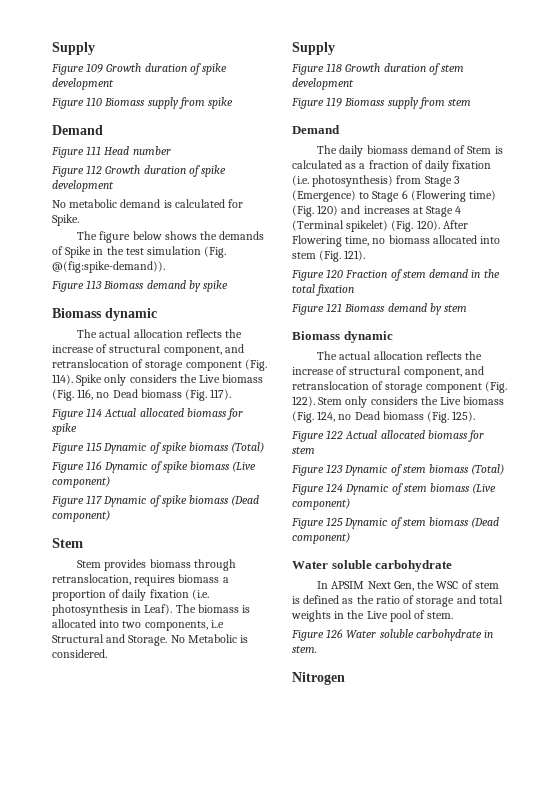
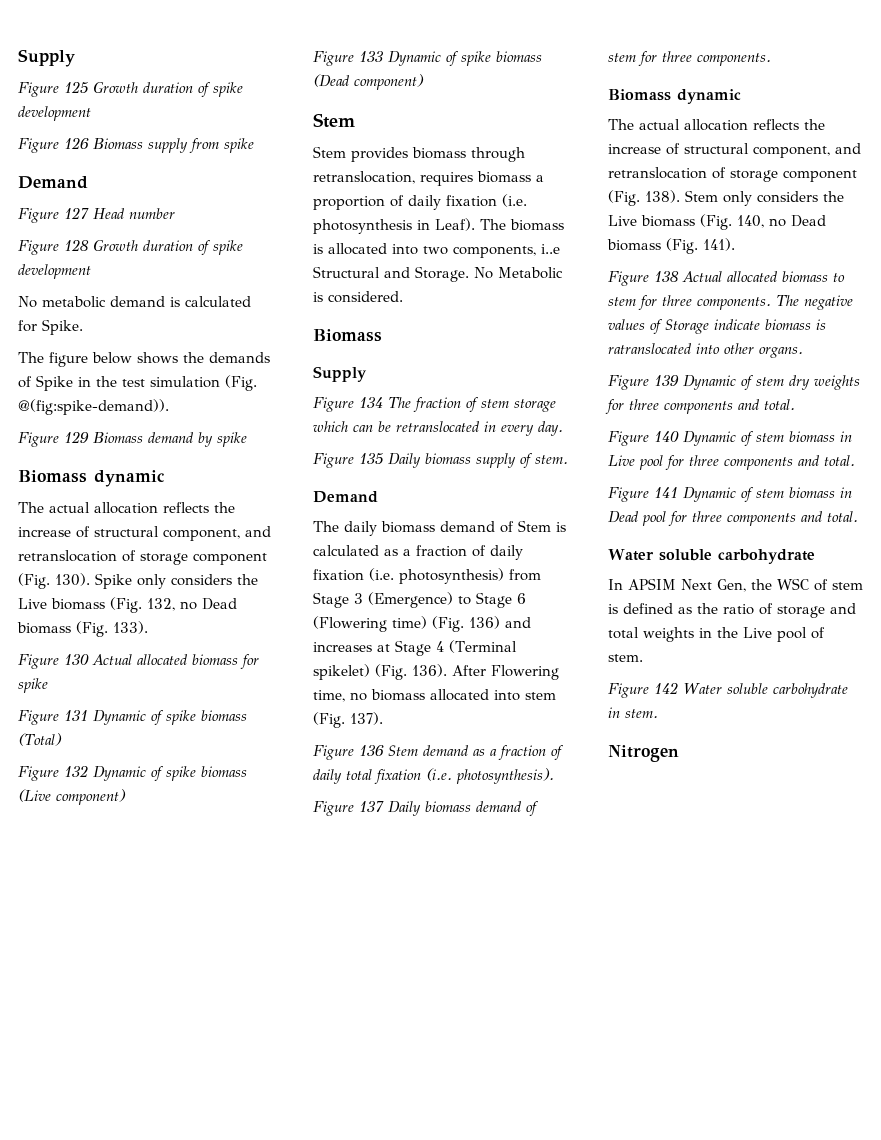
[52,42,95,55] [51,63,104,75] Supply // Figure 109 -> [18,49,75,67] [18,81,88,97] Supply // Figure 125
[86,97,103,106] 110 -> [64,137,89,149] 126
[86,146,102,155] 111 -> [64,207,89,219] 127
[86,165,103,174] 112 -> [64,239,89,251] 128
[86,280,103,289] 113 -> [64,431,89,443] 129
[52,374,73,385] 114). -> [55,573,90,586] 130).
[77,389,232,401] [51,408,103,420] 116, no Dead biomass (Fig. 117). // Figure 114 -> [147,598,237,611] [17,621,148,637] [18,654,89,669] 132, no Dead biomass (Fig. 133). // Figure 130
[86,442,103,451] 115 -> [64,710,88,721] 131
[86,461,103,470] 116 -> [64,765,88,777] 132
[86,495,103,504] 117 -> [359,51,383,62] 133
[292,42,335,55] [291,63,465,75] [292,78,354,90] [291,97,472,109] // Supply // Figure 118 Growth duration of stem development // Figure 119 Biomass supply from stem -> [313,329,382,342] [313,366,367,382] [313,397,556,412] [313,421,563,436] [313,453,568,468] // Biomass // Supply // Figure 134 The fraction of stem storage which can be retranslocated in every day. // Figure 135 Daily biomass supply of stem.
[317,205,339,216] 120) -> [469,616,500,629] 136)
[416,220,440,231] 120). -> [412,664,447,677] 136).
[344,250,366,261] [291,269,500,281] [292,284,355,296] [291,303,468,315] 121). // Figure 120 Fraction of stem demand in the total fixation // Figure 121 Biomass demand by stem -> [350,712,383,725] [313,745,563,760] [313,768,554,784] [313,801,538,816] [608,51,771,66] 137). // Figure 136 Stem demand as a fraction of daily total fixation (i.e. photosynthesis). // Figure 137 Daily biomass demand of stem for three components.
[292,396,315,407] 122). -> [645,190,680,203] 138).
[317,411,476,423] [291,430,485,442] [292,446,315,454] [291,464,505,476] [291,483,497,495] [292,498,350,510] [291,517,500,529] [292,532,350,544] 124, no Dead biomass (Fig. 125). // Figure 122 Actual allocated biomass for stem // Figure 123 Dynamic of stem biomass (Total) // Figure 124 Dynamic of stem biomass (Live component) // Figure 125 Dynamic of stem biomass (Dead component) -> [737,215,826,228] [607,238,735,254] [608,271,845,286] [608,295,853,310] [608,319,826,334] [608,343,803,358] [608,375,860,390] [605,399,795,414] [608,431,852,446] [608,455,855,470] [608,487,852,502] [608,511,858,526] 140, no Dead biomass (Fig. 141). // Figure 138 Actual allocated biomass to stem for three components. The negative values of Storage indicate biomass is ratranslocated into other organs. // Figure 139 Dynamic of stem dry weights for three components and total. // Figure 140 Dynamic of stem biomass in Live pool for three components and total. // Figure 141 Dynamic of stem biomass in Dead pool for three components and total.
[326,629,344,638] 126 -> [654,682,678,694] 142

